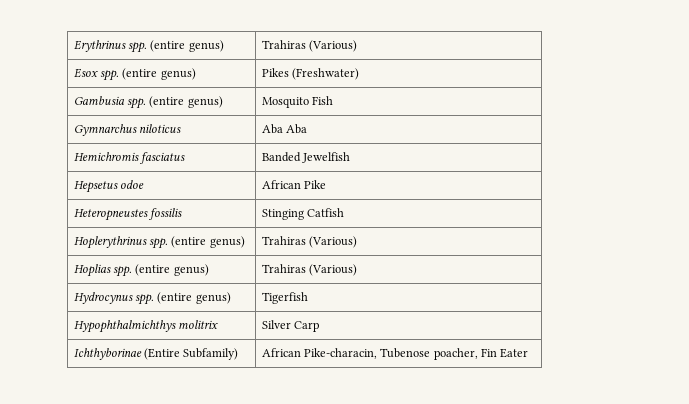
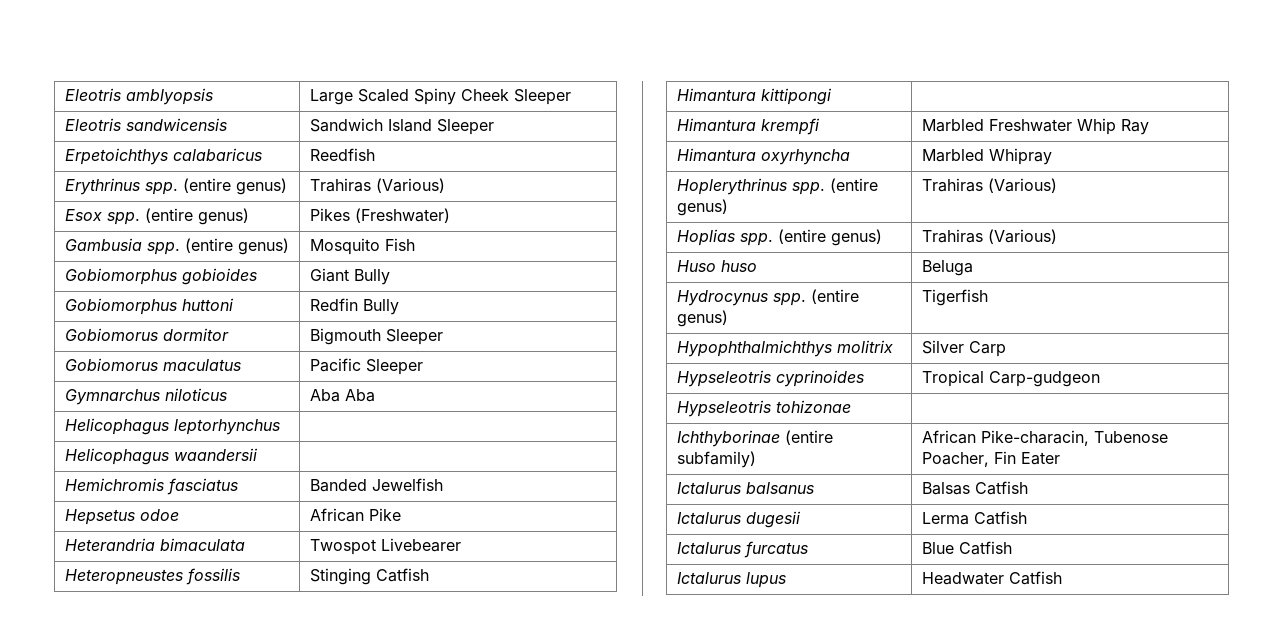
(73, 46) none -> [64,88,213,105] [309,88,571,105] [64,118,227,131] [309,118,494,135] [64,148,262,165] [309,148,375,161] Eleotris amblyopsis | Large Scaled Spiny Cheek Sleeper // Eleotris sandwicensis | Sandwich Island Sleeper // Erpetoichthys calabaricus | Reedfish //
(333, 100) none -> [64,268,257,285] [309,268,390,285] [64,298,234,315] [309,298,399,315] [64,328,229,341] [309,328,443,345] [64,358,241,371] [309,358,423,375] // Gobiomorphus gobioides | Giant Bully // Gobiomorphus huttoni | Redfin Bully // Gobiomorus dormitor | Bigmouth Sleeper // Gobiomorus maculatus | Pacific Sleeper
(307, 129) none -> [64,418,280,435] [64,448,258,465] // Helicophagus leptorhynchus | // Helicophagus waandersii |
(326, 184) none -> [64,538,245,551] [309,538,461,555] // Heterandria bimaculata | Twospot Livebearer
(344, 212) none -> [676,88,832,105] [676,118,820,135] [921,118,1149,135] [676,148,850,165] [921,148,1052,165] // Himantura kittipongi | // Himantura krempfi | Marbled Freshwater Whip Ray // Himantura oxyrhyncha | Marbled Whipray
(357, 270) none -> [676,260,757,272] [921,260,973,276] // Huso huso | Beluga
(319, 326) none -> [676,370,864,387] [921,370,1100,387] [676,400,851,417] // Hypseleotris cyprinoides | Tropical Carp-gudgeon // Hypseleotris tohizonae |
[143,348,239,360] (Entire Subfamily) -> [784,430,833,445] [676,451,756,468] (entire subfamily)
[433,348,478,360] poacher, -> [921,452,989,467] Poacher,
(529, 353) none -> [676,482,814,494] [921,481,1028,495] [676,511,801,528] [921,511,1027,525] [676,541,808,558] [921,541,1012,555] [676,572,786,588] [921,571,1062,585] // Ictalurus balsanus | Balsas Catfish // Ictalurus dugesii | Lerma Catfish // Ictalurus furcatus | Blue Catfish // Ictalurus lupus | Headwater Catfish

